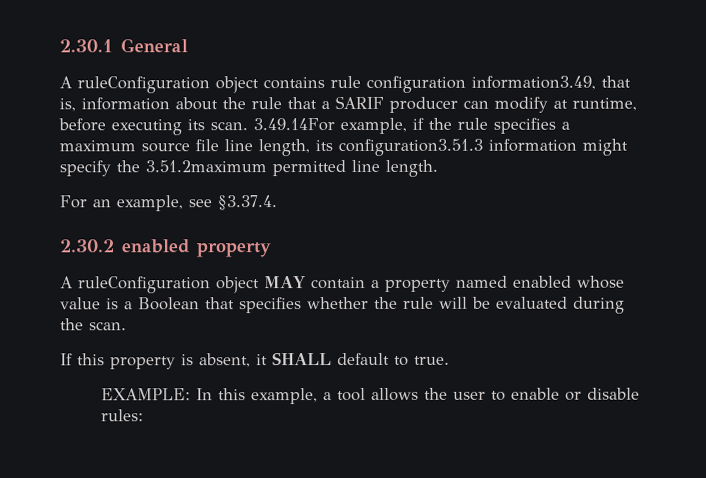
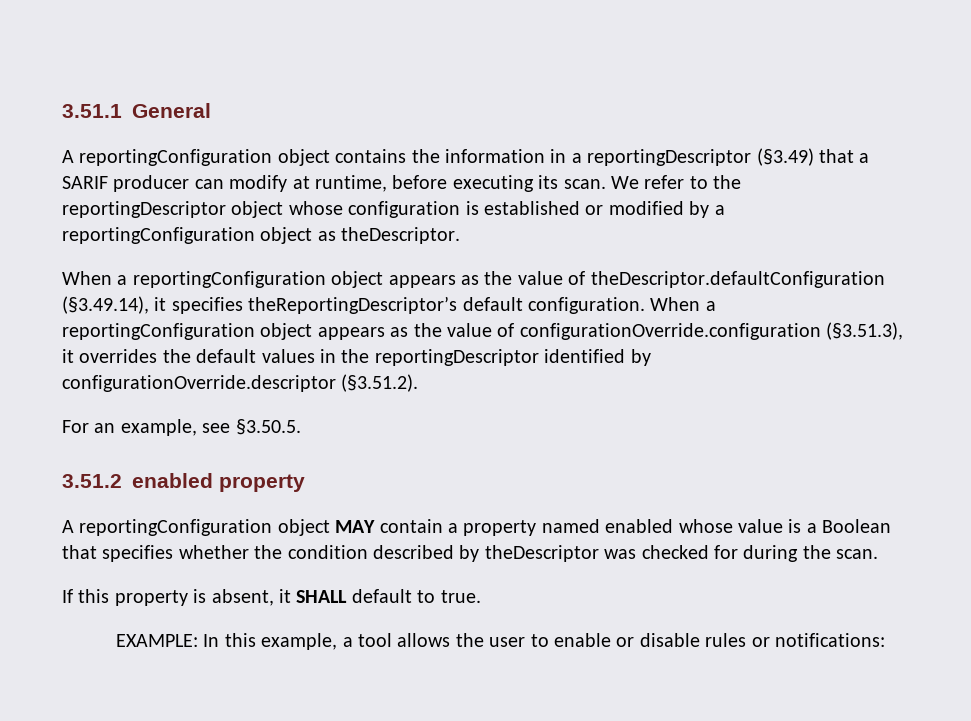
[59,39,113,53] 2.30.1 -> [62,104,122,118] 3.51.1
[77,76,210,94] ruleConfiguration -> [79,149,273,166] reportingConfiguration
[330,75,631,93] [59,97,282,112] rule configuration information3.49, that is, information about the rule -> [411,148,814,166] the information in a reportingDescriptor (§3.49)
[253,117,570,135] [59,138,628,157] [59,159,438,177] 3.49.14For example, if the rule specifies a maximum source file line length, its configuration3.51.3 information might specify the 3.51.2maximum permitted line length. -> [610,175,742,189] [62,201,725,218] [62,227,461,244] [62,271,885,288] [62,296,716,314] [62,322,904,340] [62,349,651,366] [62,374,419,392] We refer to the reportingDescriptor object whose configuration is established or modified by a reportingConfiguration object as theDescriptor. // When a reportingConfiguration object appears as the value of theDescriptor.defaultConfiguration (§3.49.14), it specifies theReportingDescriptor’s default configuration. When a reportingConfiguration object appears as the value of configurationOverride.configuration (§3.51.3), it overrides the default values in the reportingDescriptor identified by configurationOverride.descriptor (§3.51.2).
[217,195,277,211] [60,239,115,253] §3.37.4. // 2.30.2 -> [235,419,301,435] [62,474,122,488] §3.50.5. // 3.51.2
[78,276,211,294] ruleConfiguration -> [79,519,273,536] reportingConfiguration
[403,296,568,309] rule will be evaluated -> [287,545,738,562] condition described by theDescriptor was checked for
[101,409,145,422] rules: -> [705,633,886,647] rules or notifications:

